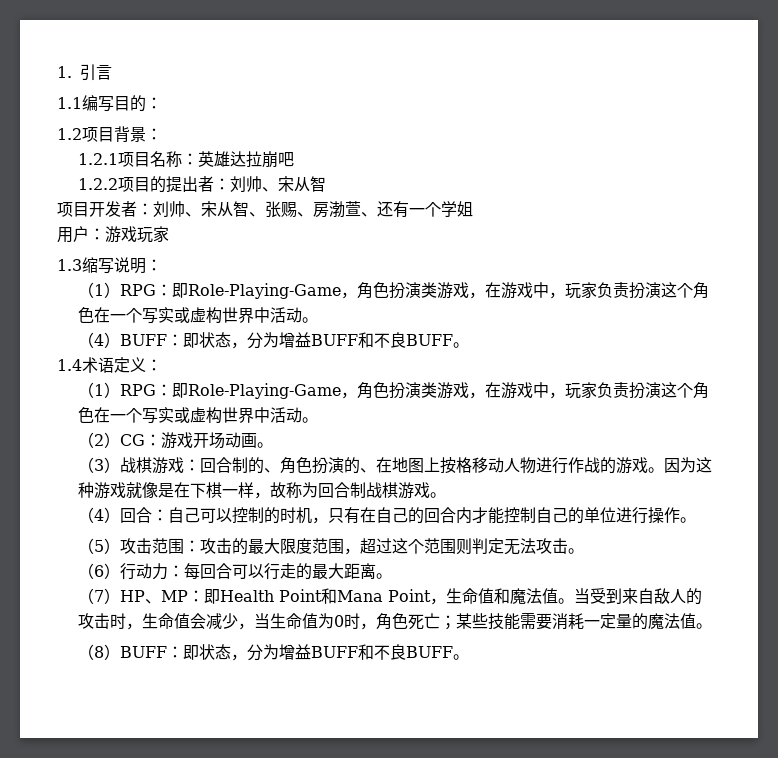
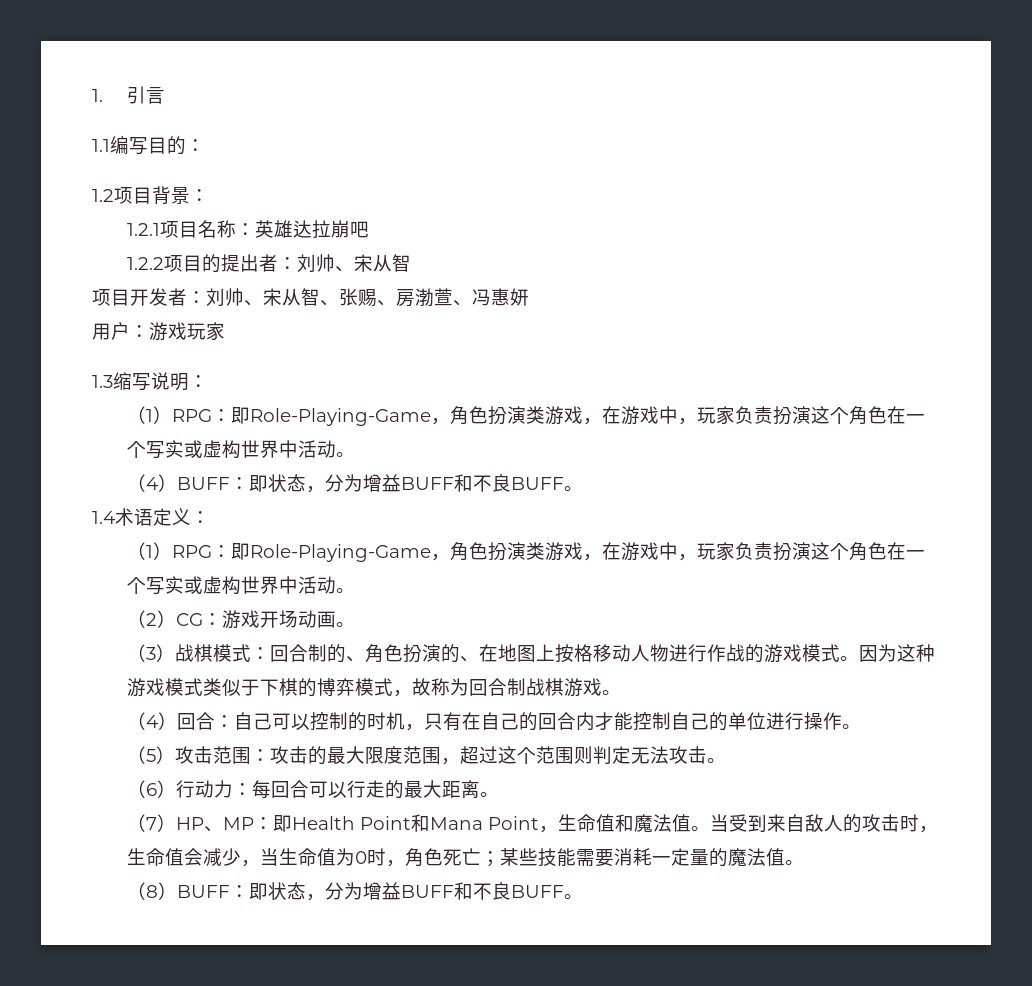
[377,201,473,218] 还有一个学姐 -> [472,288,529,306] 冯惠妍
[151,457,184,474] 游戏 -> [213,644,252,662] 模式
(648, 465) none -> [802,644,841,662] 模式
[125,482,254,498] 就像是在下棋一样 -> [165,678,394,697] 模式类似于下棋的博弈模式

